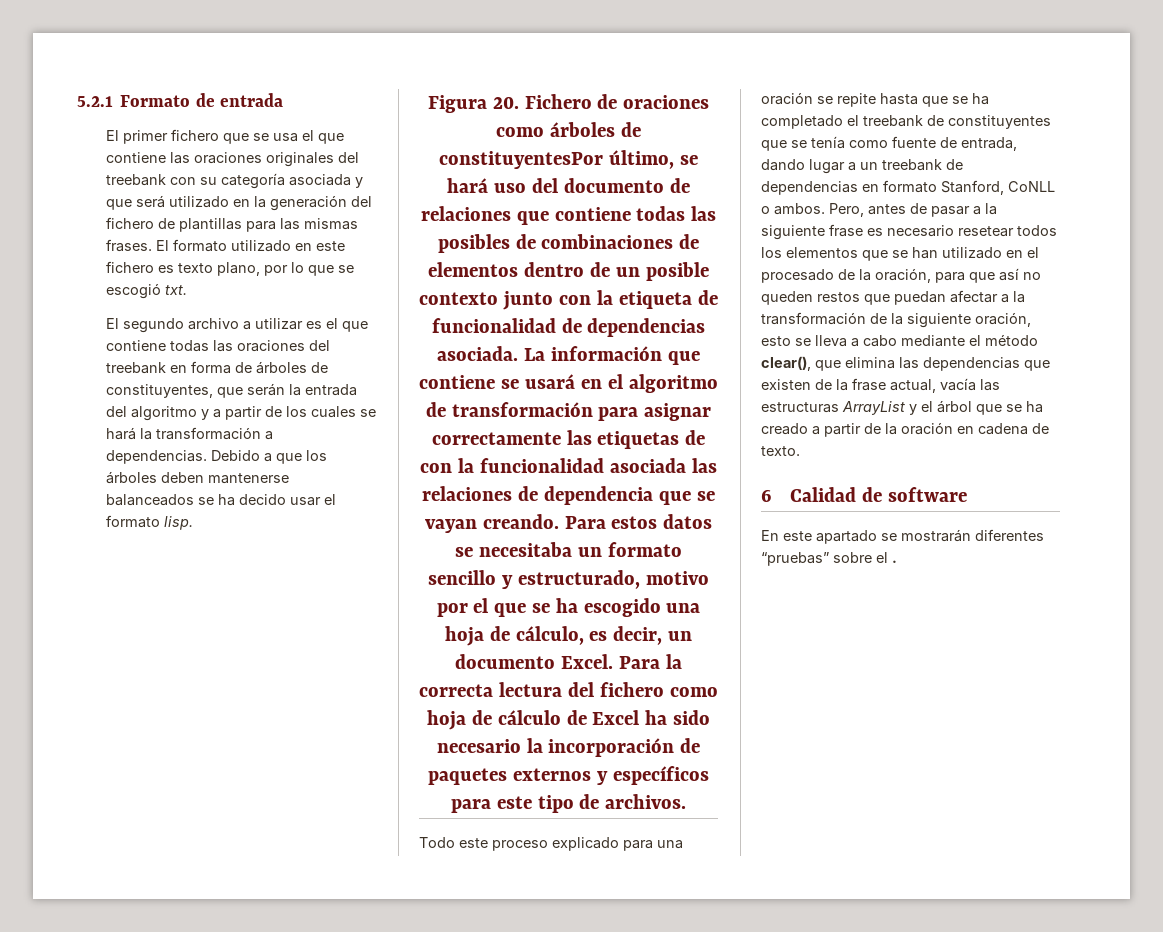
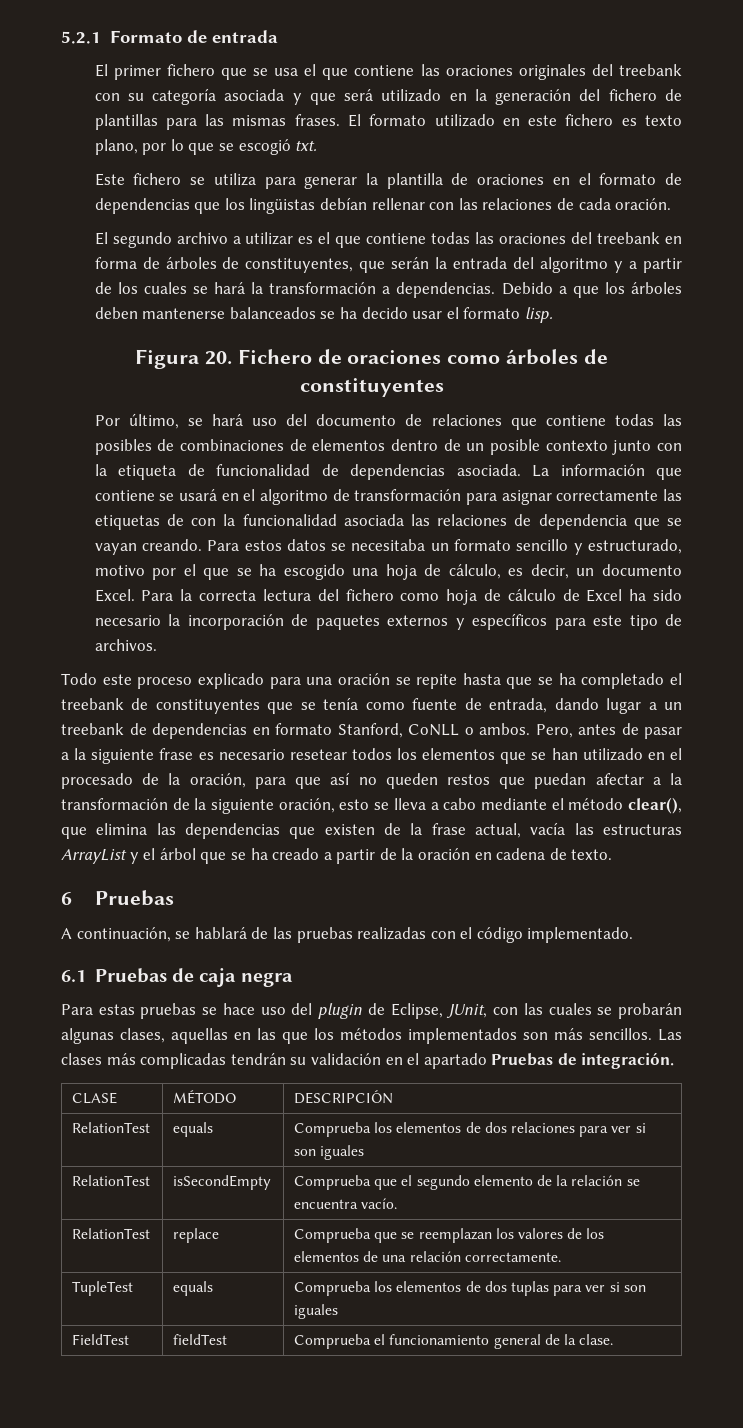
(187, 290) none -> [94,173,682,189] [94,197,672,214] // Este fichero se utiliza para generar la plantilla de oraciones en el formato de dependencias que los lingüistas debían rellenar con las relaciones de cada oración.
[439,151,604,169] constituyentesPor -> [299,378,444,397] [94,415,120,426] constituyentes // Por
[789,487,967,502] [761,529,1044,544] [761,552,897,566] Calidad de software // En este apartado se mostrarán diferentes “pruebas” sobre el . -> [94,890,174,906] [61,927,634,943] [61,968,293,987] [61,1003,682,1019] [61,1028,682,1044] [61,1052,675,1069] [72,1092,118,1104] [173,1090,237,1104] [294,1090,394,1104] [72,1122,151,1133] [173,1122,214,1137] [294,1122,646,1137] [294,1145,365,1160] [72,1175,151,1186] [173,1175,272,1190] [294,1175,640,1190] [294,1198,398,1209] [72,1228,151,1239] [173,1228,220,1243] [294,1228,605,1243] [294,1251,561,1262] [72,1281,134,1296] [173,1281,214,1296] [294,1281,646,1296] [294,1304,339,1319] [72,1334,130,1345] [173,1334,228,1345] [294,1334,614,1349] Pruebas // A continuación, se hablará de las pruebas realizadas con el código implementado. // 6.1 Pruebas de caja negra // Para estas pruebas se hace uso del plugin de Eclipse, JUnit, con las cuales se probarán algunas clases, aquellas en las que los métodos implementados son más sencillos. Las clases más complicadas tendrán su validación en el apartado Pruebas de integración. // CLASE | MÉTODO | DESCRIPCIÓN // RelationTest | equals | Comprueba los elementos de dos relaciones para ver si son iguales // RelationTest | isSecondEmpty | Comprueba que el segundo elemento de la relación se encuentra vacío. // RelationTest | replace | Comprueba que se reemplazan los valores de los elementos de una relación correctamente. // TupleTest | equals | Comprueba los elementos de dos tuplas para ver si son iguales // FieldTest | fieldTest | Comprueba el funcionamiento general de la clase.

